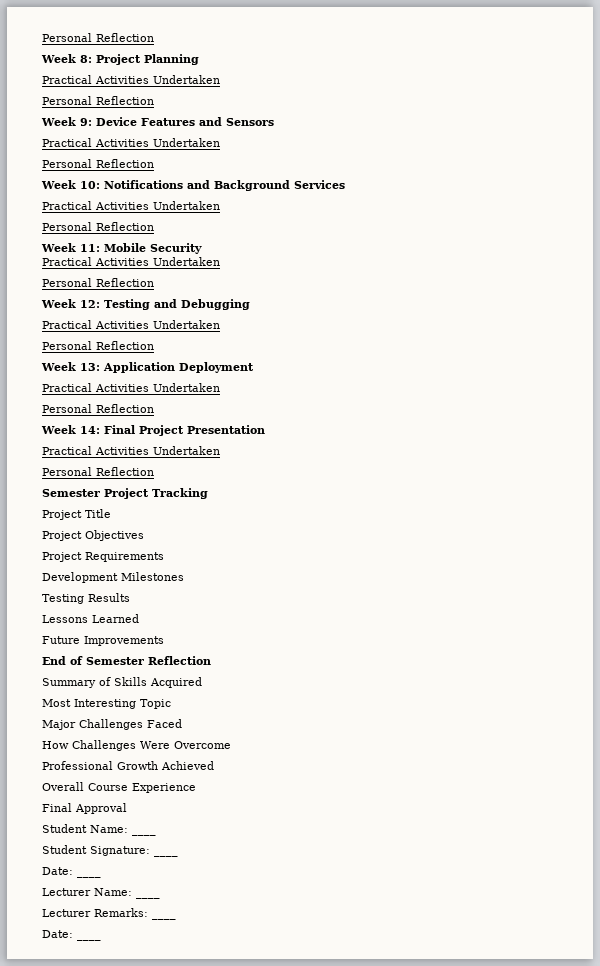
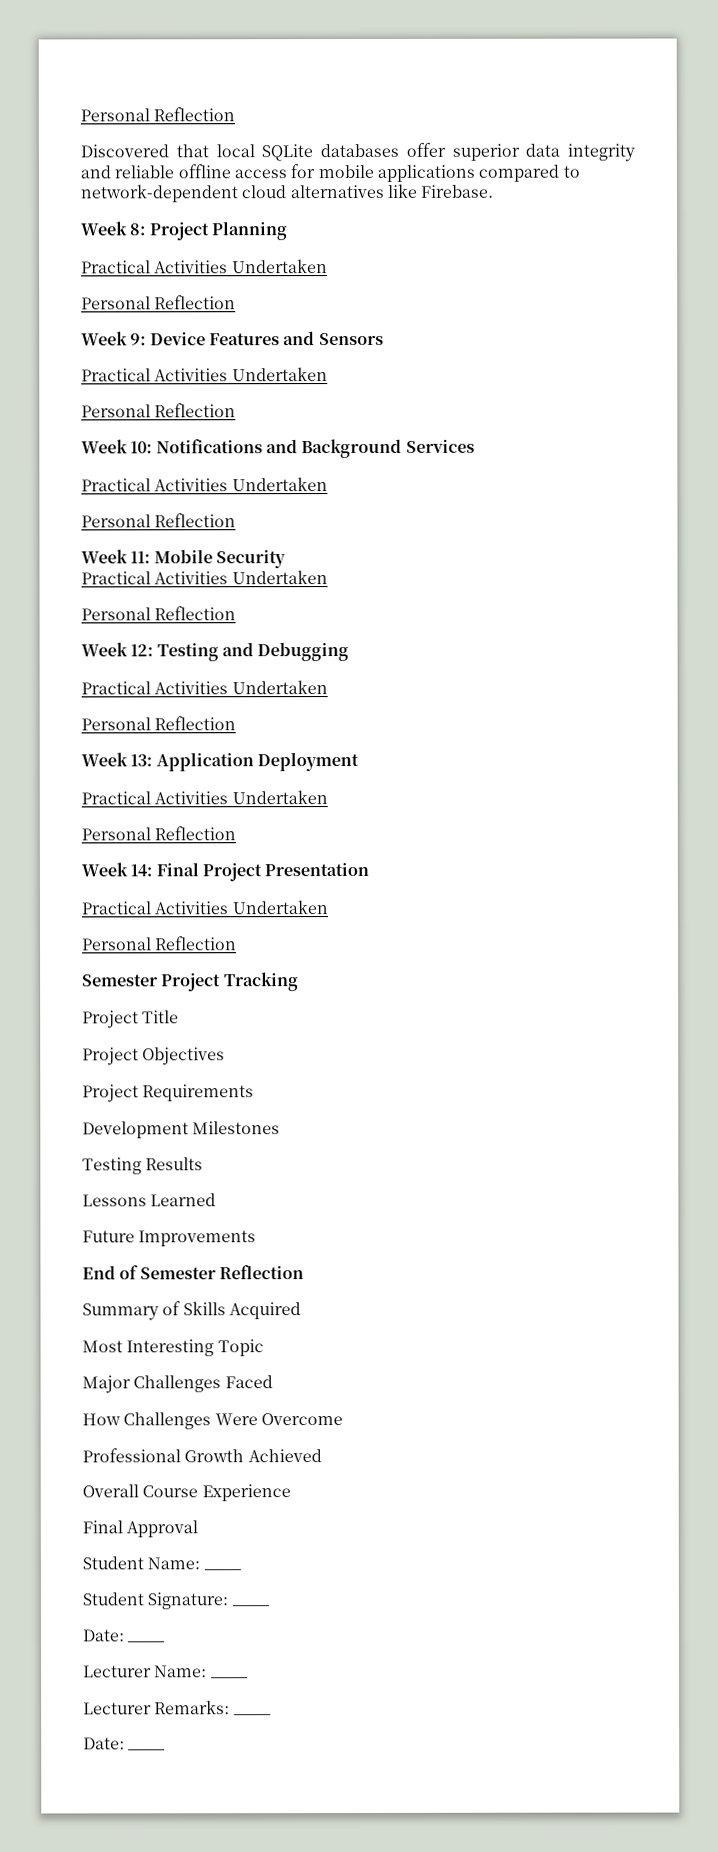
[42,33,154,42] Personal Reflection -> [80,107,236,122] [80,142,635,162] [80,164,580,182] [80,183,494,203] Personal Reflection // Discovered that local SQLite databases offer superior data integrity and reliable offline access for mobile applications compared to network-dependent cloud alternatives like Firebase.

